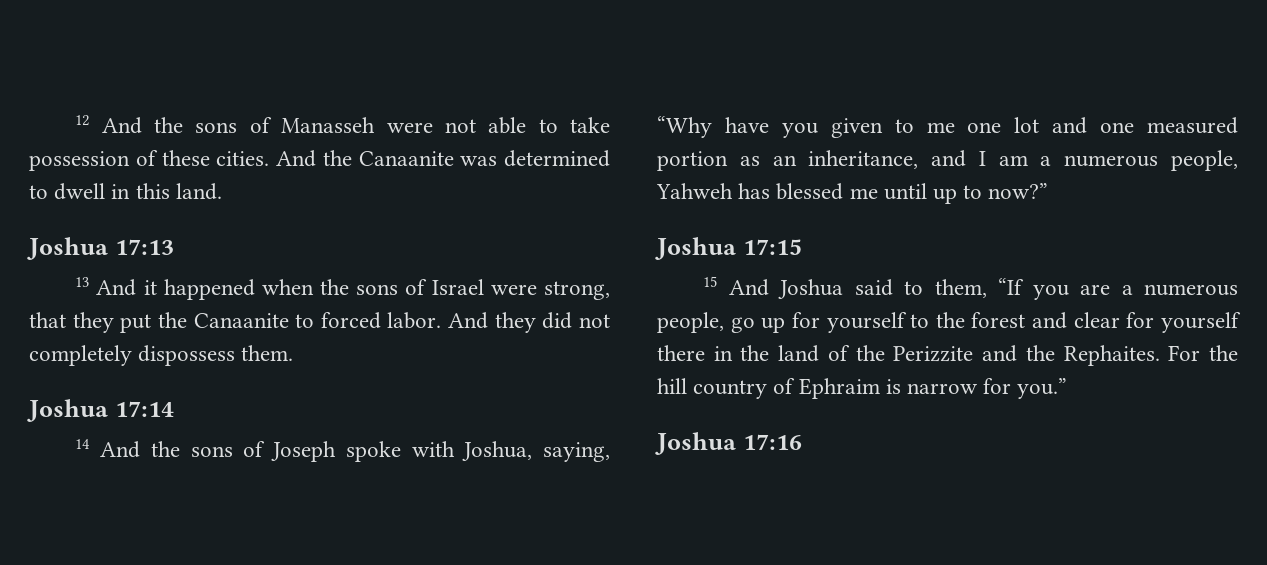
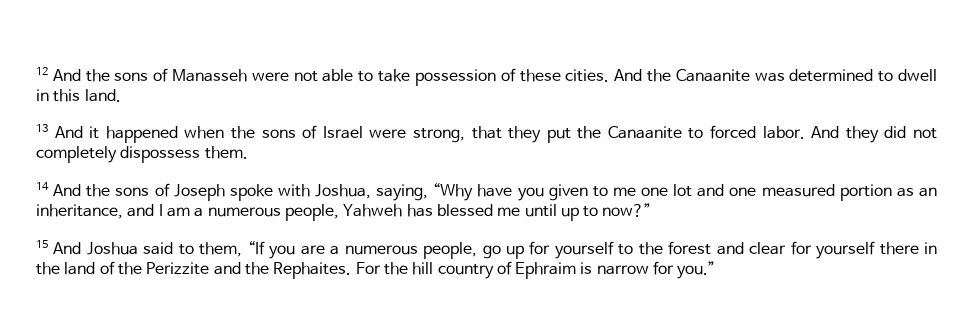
[27,237,174,260] // Joshua 17:13 -> (121, 95) none
[27,399,174,422] // Joshua 17:14 -> (248, 152) none
[655,237,802,260] // Joshua 17:15 -> (652, 210) none
[655,432,802,455] // Joshua 17:16 -> (716, 270) none

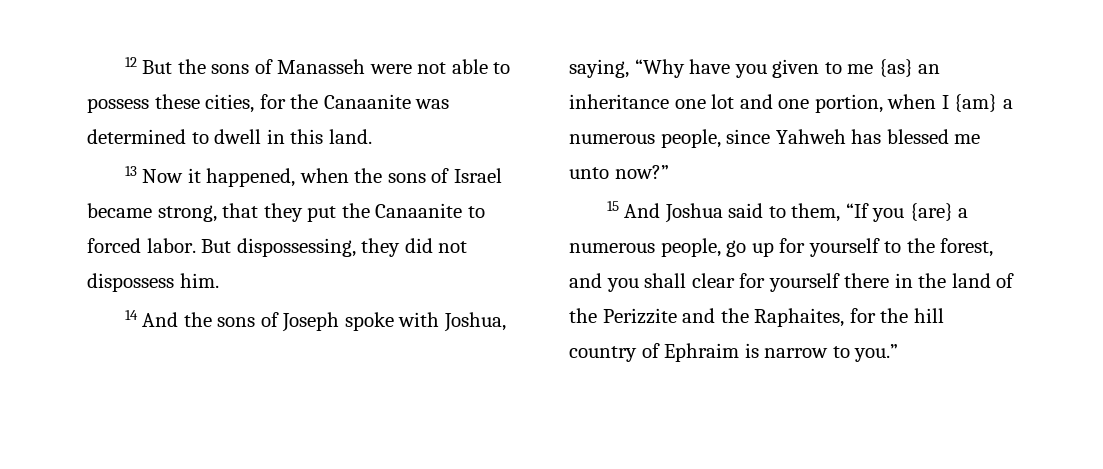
[52,69,81,81] And -> [142,60,173,74] But
[378,68,643,86] take possession of these cities. And -> [87,94,286,113] possess these cities, for
[54,126,178,143] And it happened -> [142,168,296,187] Now it happened,
[369,129,407,138] were -> [87,203,152,218] became
[811,126,840,138] And -> [201,238,356,257] But dispossessing,
[36,146,248,163] completely dispossess them. -> [87,273,219,292] dispossess him.
(636, 191) none -> [878,59,941,77] [569,94,669,109] {as} an inheritance
[761,184,938,201] [36,204,339,221] measured portion as an inheritance, and I am a numerous people, -> [814,94,1013,113] [569,129,771,148] portion, when I {am} a numerous people, since
[524,204,599,221] until up to -> [569,167,609,179] unto
[300,245,325,255] are -> [909,203,953,221] {are}
[668,241,744,255] forest and -> [940,238,994,257] [569,273,687,292] forest, and you shall
[273,262,381,279] Rephaites. For -> [754,308,876,327] Raphaites, for
[653,261,675,275] for -> [832,346,850,358] to

